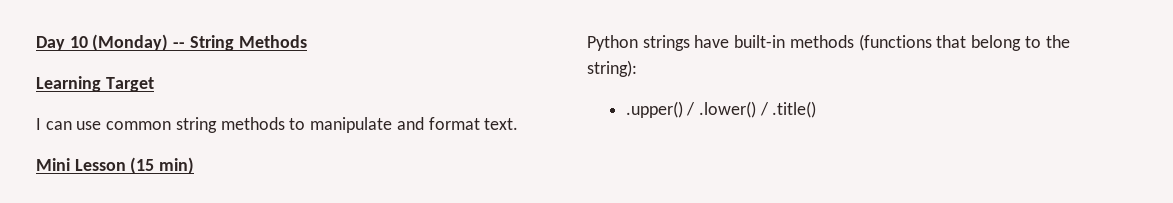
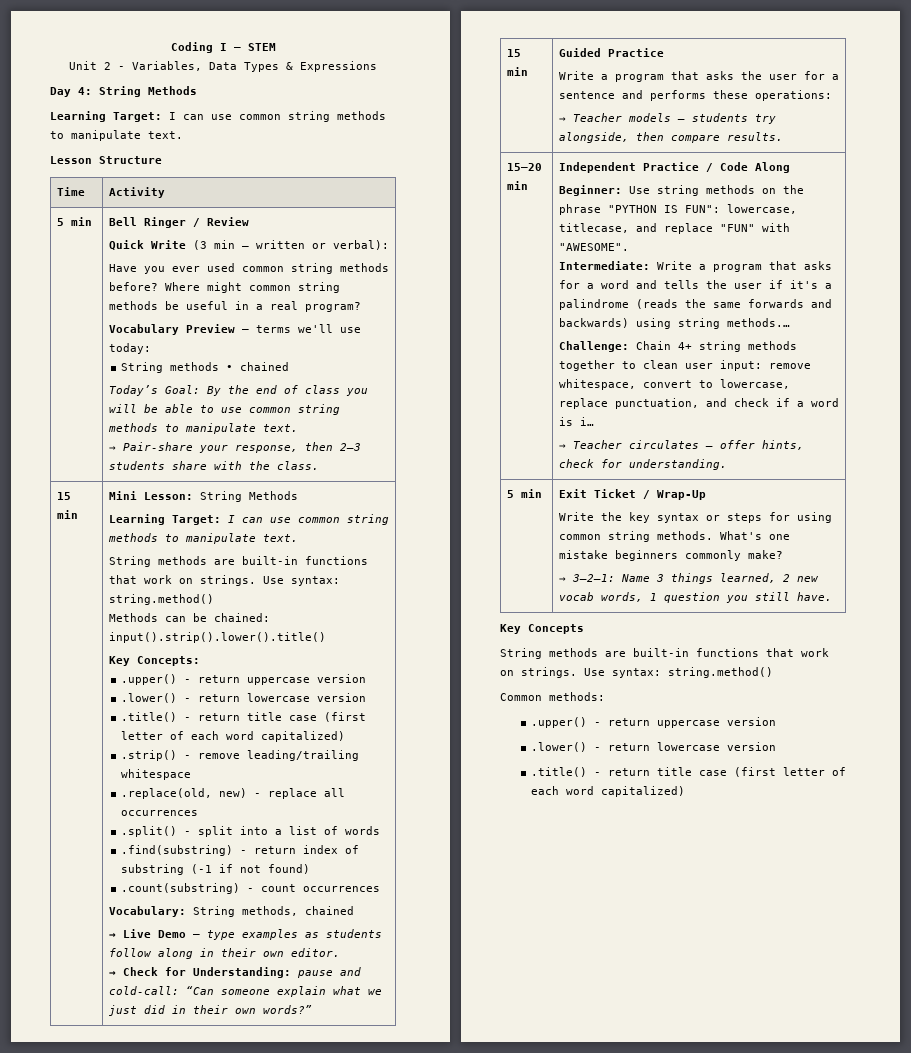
[36,34,307,51] [36,76,154,92] [36,117,519,133] [36,157,195,174] [587,34,1070,51] [587,60,637,77] [625,101,817,118] Day 10 (Monday) -- String Methods // Learning Target // I can use common string methods to manipulate and format text. // Mini Lesson (15 min) // Python strings have built-in methods (functions that belong to the string): // .upper() / .lower() / .title() -> [170,42,276,53] [69,61,377,72] [50,86,197,97] [50,111,386,122] [50,130,183,141] [50,156,162,164] [56,187,85,196] [108,187,165,198] [56,217,92,226] [108,217,249,228] [108,240,389,250] [108,263,389,274] [108,282,340,293] [108,301,361,312] [108,324,361,335] [108,343,151,354] [120,362,289,373] [108,385,368,396] [108,404,340,415] [107,423,298,434] [108,442,361,453] [108,461,319,470] [56,492,71,500] [56,510,78,519] [108,491,298,502] [108,514,389,525] [107,533,298,544] [108,556,368,567] [108,575,340,586] [108,594,214,605] [108,613,270,622] [108,632,326,643] [108,656,200,666] [120,674,366,685] [120,693,366,703] [120,712,366,722] [120,731,345,742] [120,750,359,761] [120,769,191,780] [120,788,345,799] [120,810,198,816] [120,826,380,837] [120,845,359,856] [120,864,310,875] [120,883,380,894] [108,906,354,917] [108,929,382,940] [108,948,340,959] [108,967,361,978] [108,986,382,997] [108,1005,312,1016] [506,49,521,57] [506,67,528,76] [558,48,664,57] [558,71,839,82] [558,90,832,101] [558,113,776,124] [558,132,783,143] [506,163,542,171] [506,181,528,190] [558,162,790,173] [558,185,804,196] [558,204,797,215] [558,223,790,234] [558,243,629,251] [558,261,832,272] [558,280,832,289] [558,299,832,310] [558,318,790,329] [558,341,797,352] [558,360,811,371] [558,379,790,390] [558,398,839,409] [558,417,594,426] [558,440,804,450] [558,459,727,470] [506,489,542,498] [558,489,706,500] [558,512,832,523] [558,531,790,542] [558,550,783,561] [558,573,819,584] [558,592,832,603] [500,624,584,634] [500,648,829,659] [500,667,773,678] [500,692,605,701] [530,717,776,728] [530,742,776,752] [530,767,846,777] [530,786,685,797] Coding I — STEM // Unit 2 - Variables, Data Types & Expressions // Day 4: String Methods // Learning Target: I can use common string methods to manipulate text. // Lesson Structure // Time | Activity // 5 min | Bell Ringer / Review // Quick Write (3 min — written or verbal): // Have you ever used common string methods before? Where might common string methods be useful in a real program? // Vocabulary Preview — terms we'll use today: // String methods • chained // Today’s Goal: By the end of class you will be able to use common string methods to manipulate text. // → Pair-share your response, then 2–3 students share with the class. // 15 min | Mini Lesson: String Methods // Learning Target: I can use common string methods to manipulate text. // String methods are built-in functions that work on strings. Use syntax: string.method() // Methods can be chained: input().strip().lower().title() // Key Concepts: // .upper() - return uppercase version // .lower() - return lowercase version // .title() - return title case (first letter of each word capitalized) // .strip() - remove leading/trailing whitespace // .replace(old, new) - replace all occurrences // .split() - split into a list of words // .find(substring) - return index of substring (-1 if not found) // .count(substring) - count occurrences // Vocabulary: String methods, chained // → Live Demo — type examples as students follow along in their own editor. // → Check for Understanding: pause and cold-call: “Can someone explain what we just did in their own words?” // 15 min | Guided Practice // Write a program that asks the user for a sentence and performs these operations: // → Teacher models — students try alongside, then compare results. // 15–20 min | Independent Practice / Code Along // Beginner: Use string methods on the phrase "PYTHON IS FUN": lowercase, titlecase, and replace "FUN" with "AWESOME". // Intermediate: Write a program that asks for a word and tells the user if it's a palindrome (reads the same forwards and backwards) using string methods.… // Challenge: Chain 4+ string methods together to clean user input: remove whitespace, convert to lowercase, replace punctuation, and check if a word is i… // → Teacher circulates — offer hints, check for understanding. // 5 min | Exit Ticket / Wrap-Up // Write the key syntax or steps for using common string methods. What's one mistake beginners commonly make? // → 3–2–1: Name 3 things learned, 2 new vocab words, 1 question you still have. // Key Concepts // String methods are built-in functions that work on strings. Use syntax: string.method() // Common methods: // .upper() - return uppercase version // .lower() - return lowercase version // .title() - return title case (first letter of each word capitalized)

